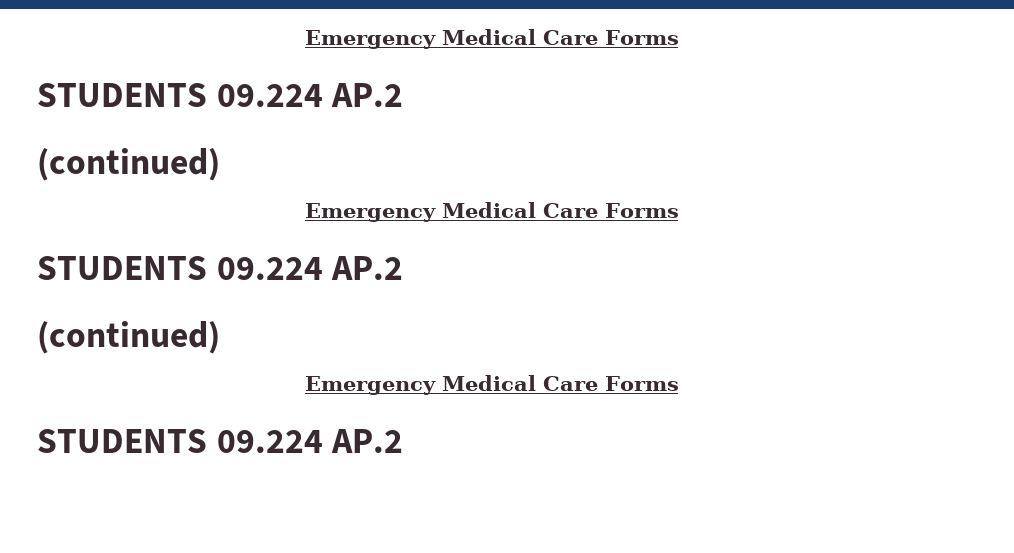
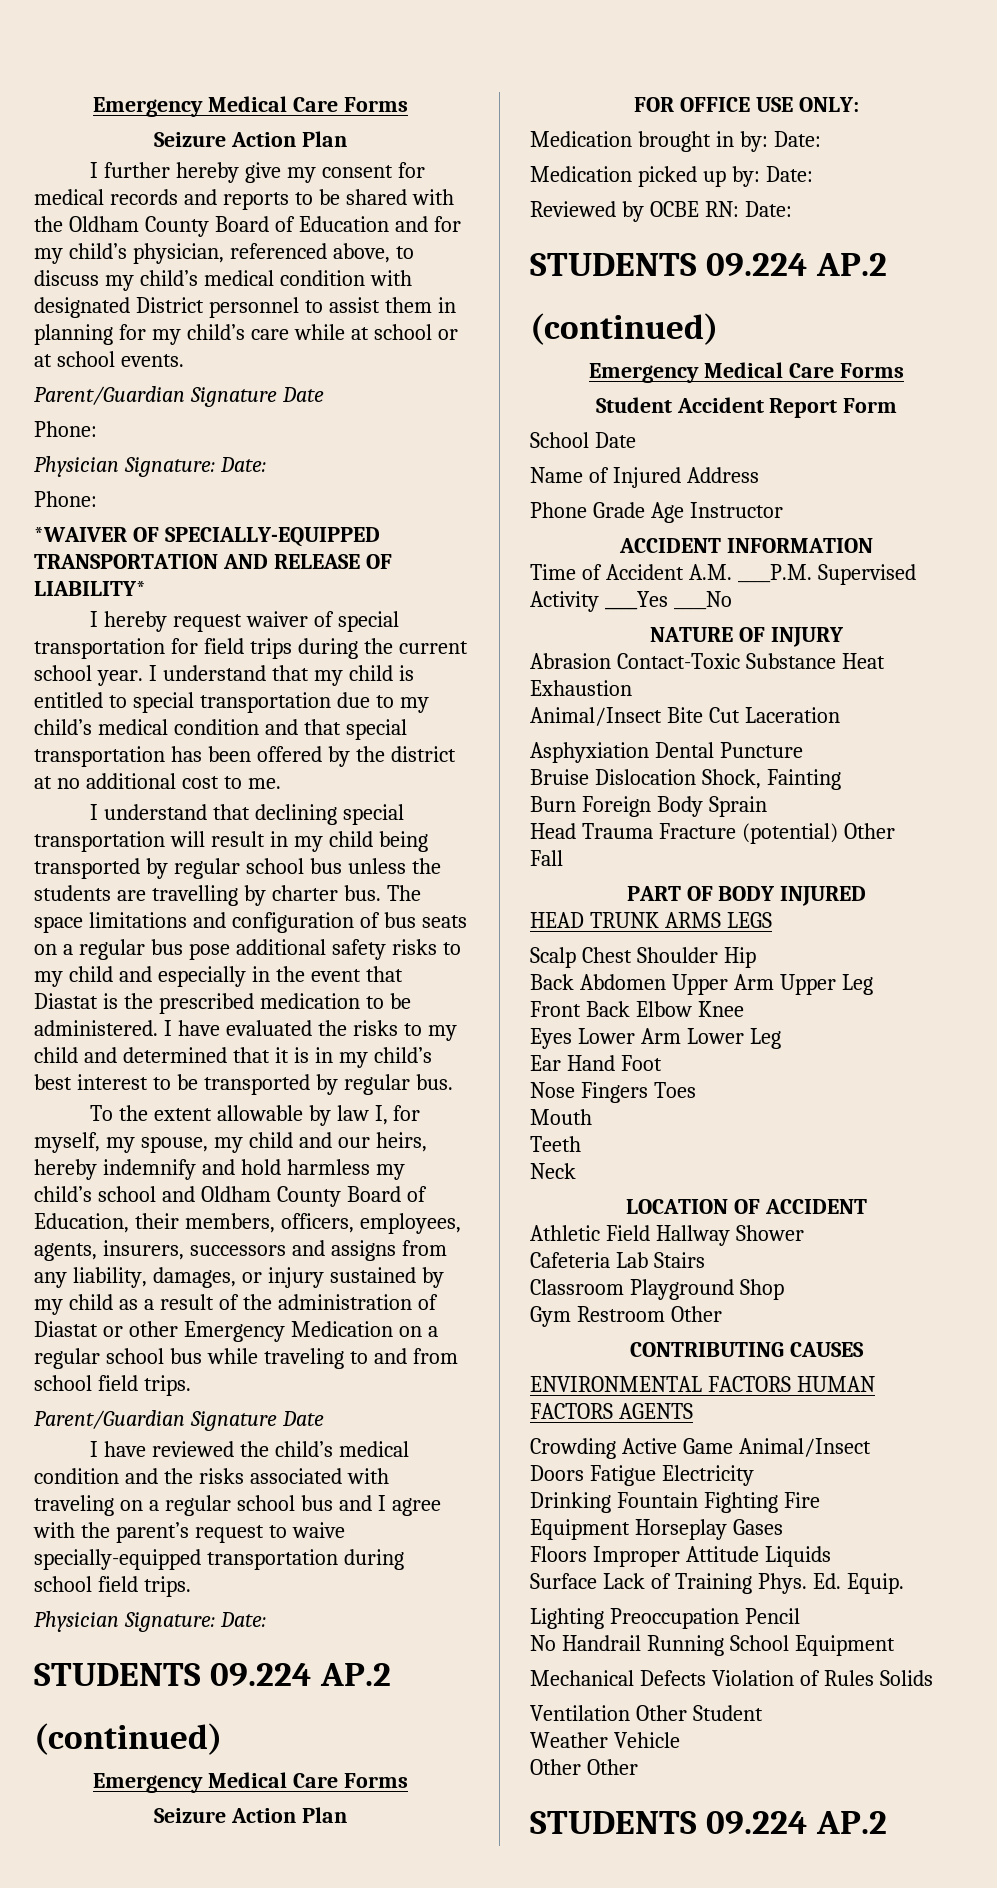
[304,29,679,49] [37,83,404,107] [37,148,220,181] [304,202,679,222] [37,256,404,280] [37,321,220,354] [304,375,679,395] Emergency Medical Care Forms // STUDENTS 09.224 AP.2 // (continued) // Emergency Medical Care Forms // STUDENTS 09.224 AP.2 // (continued) // Emergency Medical Care Forms -> [93,96,408,117] [154,131,347,147] [89,162,425,183] [34,189,454,210] [34,216,461,237] [34,243,414,264] [34,270,412,291] [34,297,456,318] [34,324,458,345] [34,351,184,367] [34,386,324,407] [34,421,97,437] [34,456,266,477] [34,491,97,507] [34,527,380,547] [34,554,392,569] [34,581,146,596] [89,611,399,632] [34,638,468,659] [34,665,414,686] [34,692,429,713] [34,719,407,740] [34,746,456,767] [34,773,281,789] [89,804,404,825] [34,831,428,852] [34,858,441,879] [34,885,421,906] [34,912,467,933] [34,939,461,960] [34,966,403,987] [34,993,411,1014] [34,1020,457,1041] [34,1047,432,1068] [34,1074,453,1095] [89,1105,421,1126] [34,1132,427,1153] [34,1159,405,1180] [34,1186,427,1207] [34,1213,461,1234] [34,1240,447,1261] [34,1267,444,1288] [34,1294,438,1315] [34,1321,438,1342] [34,1348,458,1369] [34,1375,191,1396] [34,1410,324,1431] [89,1441,409,1457] [34,1468,389,1484] [34,1495,441,1516] [33,1522,345,1543] [34,1549,404,1570] [34,1576,191,1597] [34,1611,266,1632] [34,1663,391,1687] [34,1723,222,1755] [93,1772,408,1793] [154,1807,347,1823] [634,97,859,112] [530,131,821,152] [530,166,813,187] [530,201,792,222] [530,253,887,277] [530,313,718,345] [589,362,904,383] [595,397,898,418] [530,432,636,448] [530,467,759,488] [530,502,783,523] [619,538,873,553] [530,564,916,585] [530,591,732,612] [650,627,844,647] [530,653,885,669] [530,680,632,696] [530,707,840,726] [530,742,803,763] [530,769,841,790] [530,796,767,817] [530,823,895,844] [530,850,563,866] [626,886,867,906] [530,912,772,928] [530,947,756,968] [530,974,873,995] [530,1001,744,1017] [530,1028,781,1049] [530,1055,662,1071] [530,1082,696,1103] [530,1109,592,1125] [530,1136,581,1152] [530,1163,576,1179] [626,1199,867,1214] [530,1225,804,1246] [530,1252,705,1268] [530,1279,784,1300] [530,1306,722,1327] [630,1342,864,1357] [530,1376,875,1392] [530,1403,693,1419] [530,1438,871,1459] [530,1465,754,1486] [530,1492,820,1513] [530,1519,783,1540] [530,1546,831,1567] [530,1573,904,1594] [530,1608,800,1629] [530,1635,895,1656] [530,1670,933,1686] [530,1705,763,1721] [530,1732,680,1748] [530,1759,638,1775] Emergency Medical Care Forms // Seizure Action Plan // I further hereby give my consent for medical records and reports to be shared with the Oldham County Board of Education and for my child’s physician, referenced above, to discuss my child’s medical condition with designated District personnel to assist them in planning for my child’s care while at school or at school events. // Parent/Guardian Signature Date // Phone: // Physician Signature: Date: // Phone: // *WAIVER OF SPECIALLY-EQUIPPED TRANSPORTATION AND RELEASE OF LIABILITY* // I hereby request waiver of special transportation for field trips during the current school year. I understand that my child is entitled to special transportation due to my child’s medical condition and that special transportation has been offered by the district at no additional cost to me. // I understand that declining special transportation will result in my child being transported by regular school bus unless the students are travelling by charter bus. The space limitations and configuration of bus seats on a regular bus pose additional safety risks to my child and especially in the event that Diastat is the prescribed medication to be administered. I have evaluated the risks to my child and determined that it is in my child’s best interest to be transported by regular bus. // To the extent allowable by law I, for myself, my spouse, my child and our heirs, hereby indemnify and hold harmless my child’s school and Oldham County Board of Education, their members, officers, employees, agents, insurers, successors and assigns from any liability, damages, or injury sustained by my child as a result of the administration of Diastat or other Emergency Medication on a regular school bus while traveling to and from school field trips. // Parent/Guardian Signature Date // I have reviewed the child’s medical condition and the risks associated with traveling on a regular school bus and I agree with the parent’s request to waive specially-equipped transportation during school field trips. // Physician Signature: Date: // STUDENTS 09.224 AP.2 // (continued) // Emergency Medical Care Forms // Seizure Action Plan // FOR OFFICE USE ONLY: // Medication brought in by: Date: // Medication picked up by: Date: // Reviewed by OCBE RN: Date: // STUDENTS 09.224 AP.2 // (continued) // Emergency Medical Care Forms // Student Accident Report Form // School Date // Name of Injured Address // Phone Grade Age Instructor // ACCIDENT INFORMATION // Time of Accident A.M. ____P.M. Supervised Activity ____Yes ____No // NATURE OF INJURY // Abrasion Contact-Toxic Substance Heat Exhaustion // Animal/Insect Bite Cut Laceration // Asphyxiation Dental Puncture // Bruise Dislocation Shock, Fainting // Burn Foreign Body Sprain // Head Trauma Fracture (potential) Other // Fall // PART OF BODY INJURED // HEAD TRUNK ARMS LEGS // Scalp Chest Shoulder Hip // Back Abdomen Upper Arm Upper Leg // Front Back Elbow Knee // Eyes Lower Arm Lower Leg // Ear Hand Foot // Nose Fingers Toes // Mouth // Teeth // Neck // LOCATION OF ACCIDENT // Athletic Field Hallway Shower // Cafeteria Lab Stairs // Classroom Playground Shop // Gym Restroom Other // CONTRIBUTING CAUSES // ENVIRONMENTAL FACTORS HUMAN FACTORS AGENTS // Crowding Active Game Animal/Insect // Doors Fatigue Electricity // Drinking Fountain Fighting Fire // Equipment Horseplay Gases // Floors Improper Attitude Liquids // Surface Lack of Training Phys. Ed. Equip. // Lighting Preoccupation Pencil // No Handrail Running School Equipment // Mechanical Defects Violation of Rules Solids // Ventilation Other Student // Weather Vehicle // Other Other

